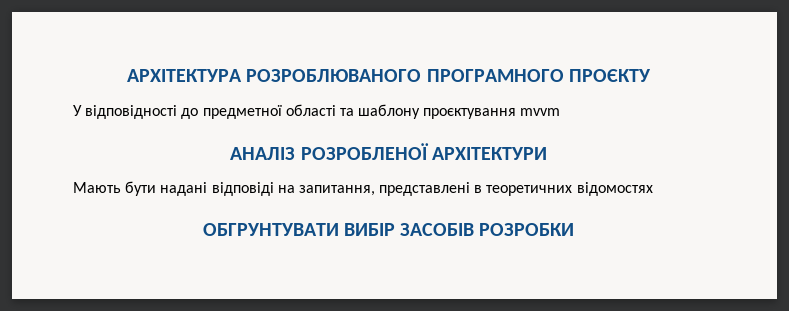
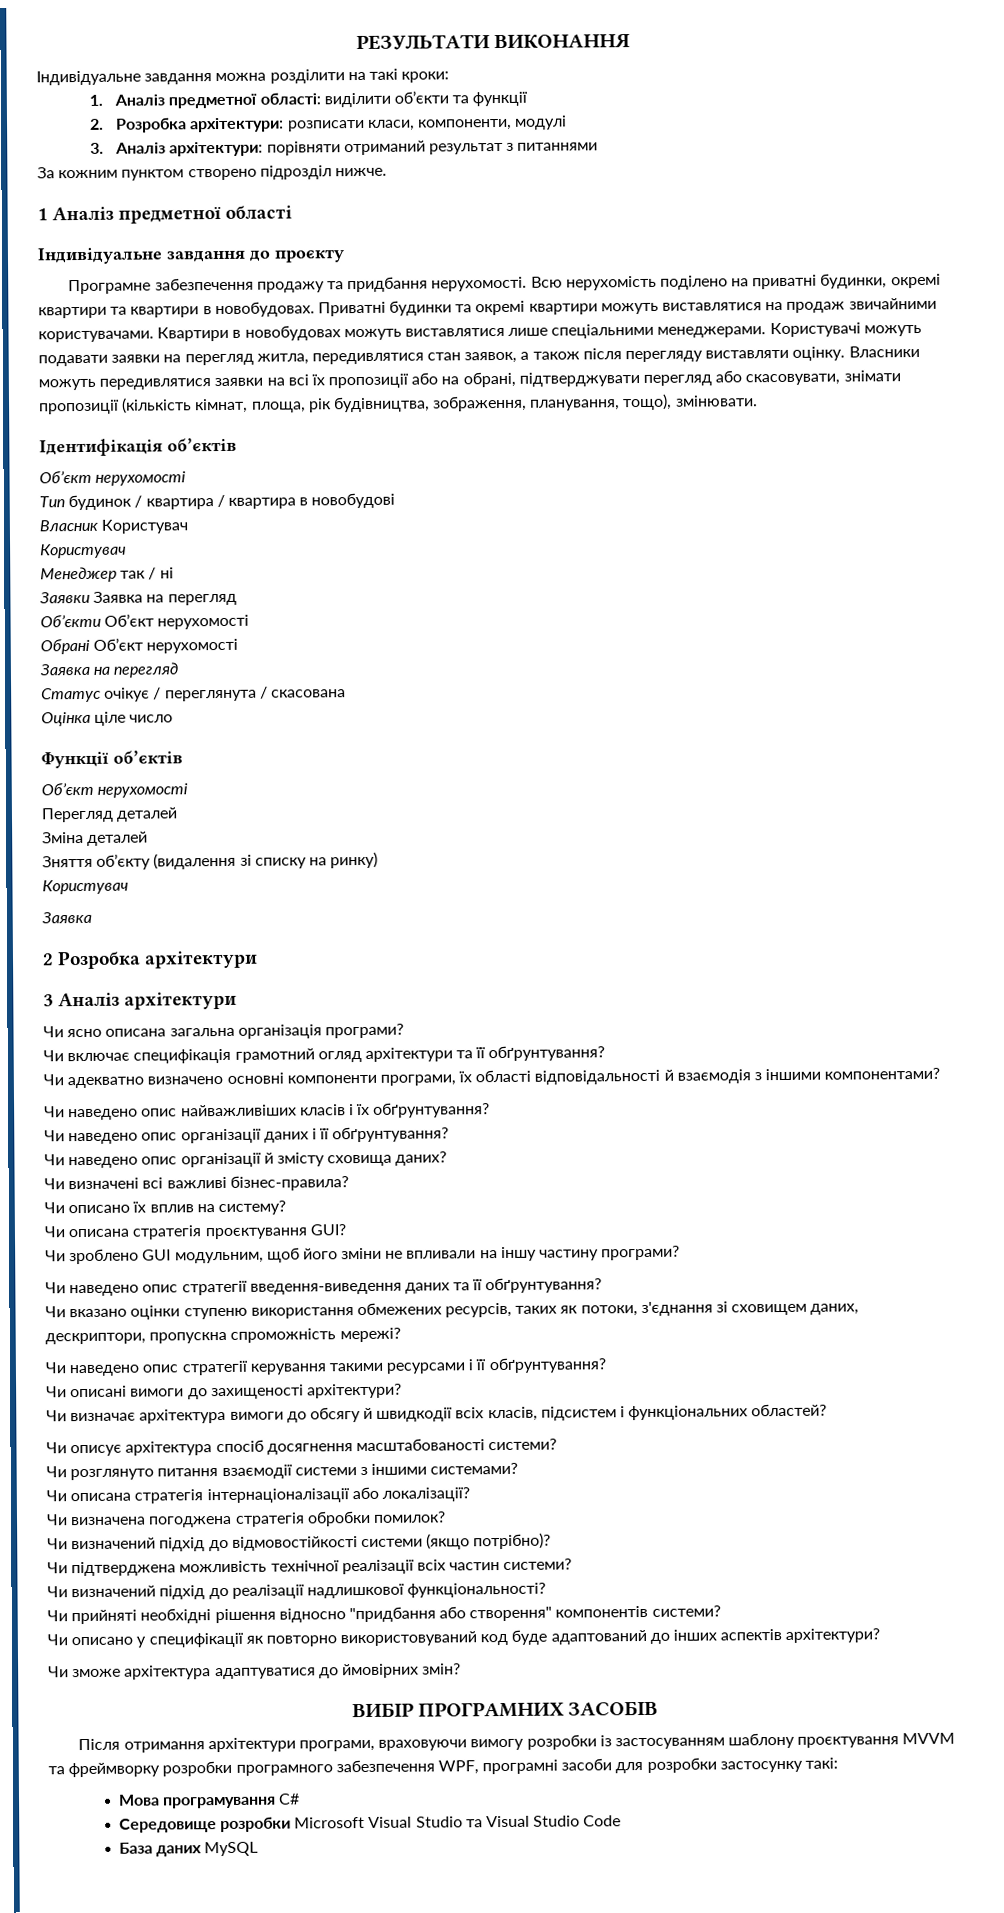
[127,69,651,82] [73,104,561,119] [230,143,547,160] [73,181,653,196] [202,223,575,236] АРХІТЕКТУРА РОЗРОБЛЮВАНОГО ПРОГРАМНОГО ПРОЄКТУ // У відповідності до предметної області та шаблону проєктування mvvm // АНАЛІЗ РОЗРОБЛЕНОЇ АРХІТЕКТУРИ // Мають бути надані відповіді на запитання, представлені в теоретичних відомостях // ОБГРУНТУВАТИ ВИБІР ЗАСОБІВ РОЗРОБКИ -> [355,33,631,51] [36,68,450,86] [88,90,529,109] [88,115,568,133] [89,140,599,157] [37,165,387,181] [37,205,293,224] [37,247,345,265] [68,273,941,295] [38,297,937,319] [38,322,922,343] [38,345,920,367] [38,370,901,391] [39,393,758,415] [39,437,237,457] [39,470,187,486] [39,492,396,511] [39,519,189,534] [40,543,127,559] [40,566,174,583] [39,591,237,606] [40,613,250,630] [40,637,239,655] [39,662,179,678] [41,686,346,703] [41,711,174,727] [41,750,183,769] [41,782,189,798] [41,807,179,823] [42,831,149,846] [42,851,379,870] [42,879,129,895] [41,911,92,924] [42,950,259,970] [43,991,238,1010] [43,1023,404,1039] [43,1045,606,1064] [43,1067,941,1089] [44,1102,491,1121] [44,1126,450,1145] [44,1151,448,1169] [44,1175,349,1191] [44,1200,286,1216] [44,1224,346,1240] [45,1245,681,1265] [45,1277,603,1297] [45,1301,860,1320] [45,1327,401,1345] [45,1357,606,1377] [46,1383,402,1400] [46,1403,828,1424] [46,1438,558,1457] [46,1462,519,1481] [46,1486,470,1504] [46,1510,446,1528] [47,1532,552,1552] [47,1558,573,1577] [47,1582,547,1600] [47,1605,721,1625] [47,1628,881,1648] [48,1663,462,1680] [351,1700,659,1718] [78,1732,956,1753] [48,1757,839,1778] [117,1793,301,1809] [118,1815,622,1833] [118,1841,259,1857] РЕЗУЛЬТАТИ ВИКОНАННЯ // Індивідуальне завдання можна розділити на такі кроки: // 1. Аналіз предметної області: виділити об’єкти та функції // 2. Розробка архітектури: розписати класи, компоненти, модулі // 3. Аналіз архітектури: порівняти отриманий результат з питаннями // За кожним пунктом створено підрозділ нижче. // 1 Аналіз предметної області // Індивідуальне завдання до проєкту // Програмне забезпечення продажу та придбання нерухомості. Всю нерухомість поділено на приватні будинки, окремі квартири та квартири в новобудовах. Приватні будинки та окремі квартири можуть виставлятися на продаж звичайними користувачами. Квартири в новобудовах можуть виставлятися лише спеціальними менеджерами. Користувачі можуть подавати заявки на перегляд житла, передивлятися стан заявок, а також після перегляду виставляти оцінку. Власники можуть передивлятися заявки на всі їх пропозиції або на обрані, підтверджувати перегляд або скасовувати, знімати пропозиції (кількість кімнат, площа, рік будівництва, зображення, планування, тощо), змінювати. // Ідентифікація об’єктів // Об’єкт нерухомості // Тип будинок / квартира / квартира в новобудові // Власник Користувач // Користувач // Менеджер так / ні // Заявки Заявка на перегляд // Об’єкти Об’єкт нерухомості // Обрані Об’єкт нерухомості // Заявка на перегляд // Статус очікує / переглянута / скасована // Оцінка ціле число // Функції об’єктів // Об’єкт нерухомості // Перегляд деталей // Зміна деталей // Зняття об’єкту (видалення зі списку на ринку) // Користувач // Заявка // 2 Розробка архітектури // 3 Аналіз архітектури // Чи ясно описана загальна організація програми? // Чи включає специфікація грамотний огляд архітектури та її обґрунтування? // Чи адекватно визначено основні компоненти програми, їх області відповідальності й взаємодія з іншими компонентами? // Чи наведено опис найважливіших класів і їх обґрунтування? // Чи наведено опис організації даних і її обґрунтування? // Чи наведено опис організації й змісту сховища даних? // Чи визначені всі важливі бізнес-правила? // Чи описано їх вплив на систему? // Чи описана стратегія проєктування GUI? // Чи зроблено GUI модульним, щоб його зміни не впливали на іншу частину програми? // Чи наведено опис стратегії введення-виведення даних та її обґрунтування? // Чи вказано оцінки ступеню використання обмежених ресурсів, таких як потоки, з'єднання зі сховищем даних, дескриптори, пропускна спроможність мережі? // Чи наведено опис стратегії керування такими ресурсами і її обґрунтування? // Чи описані вимоги до захищеності архітектури? // Чи визначає архітектура вимоги до обсягу й швидкодії всіх класів, підсистем і функціональних областей? // Чи описує архітектура спосіб досягнення масштабованості системи? // Чи розглянуто питання взаємодії системи з іншими системами? // Чи описана стратегія інтернаціоналізації або локалізації? // Чи визначена погоджена стратегія обробки помилок? // Чи визначений підхід до відмовостійкості системи (якщо потрібно)? // Чи підтверджена можливість технічної реалізації всіх частин системи? // Чи визначений підхід до реалізації надлишкової функціональності? // Чи прийняті необхідні рішення відносно "придбання або створення" компонентів системи? // Чи описано у специфікації як повторно використовуваний код буде адаптований до інших аспектів архітектури? // Чи зможе архітектура адаптуватися до ймовірних змін? // ВИБІР ПРОГРАМНИХ ЗАСОБІВ // Після отримання архітектури програми, враховуючи вимогу розробки із застосуванням шаблону проєктування MVVM та фреймворку розробки програмного забезпечення WPF, програмні засоби для розробки застосунку такі: // Мова програмування C# // Середовище розробки Microsoft Visual Studio та Visual Studio Code // База даних MySQL

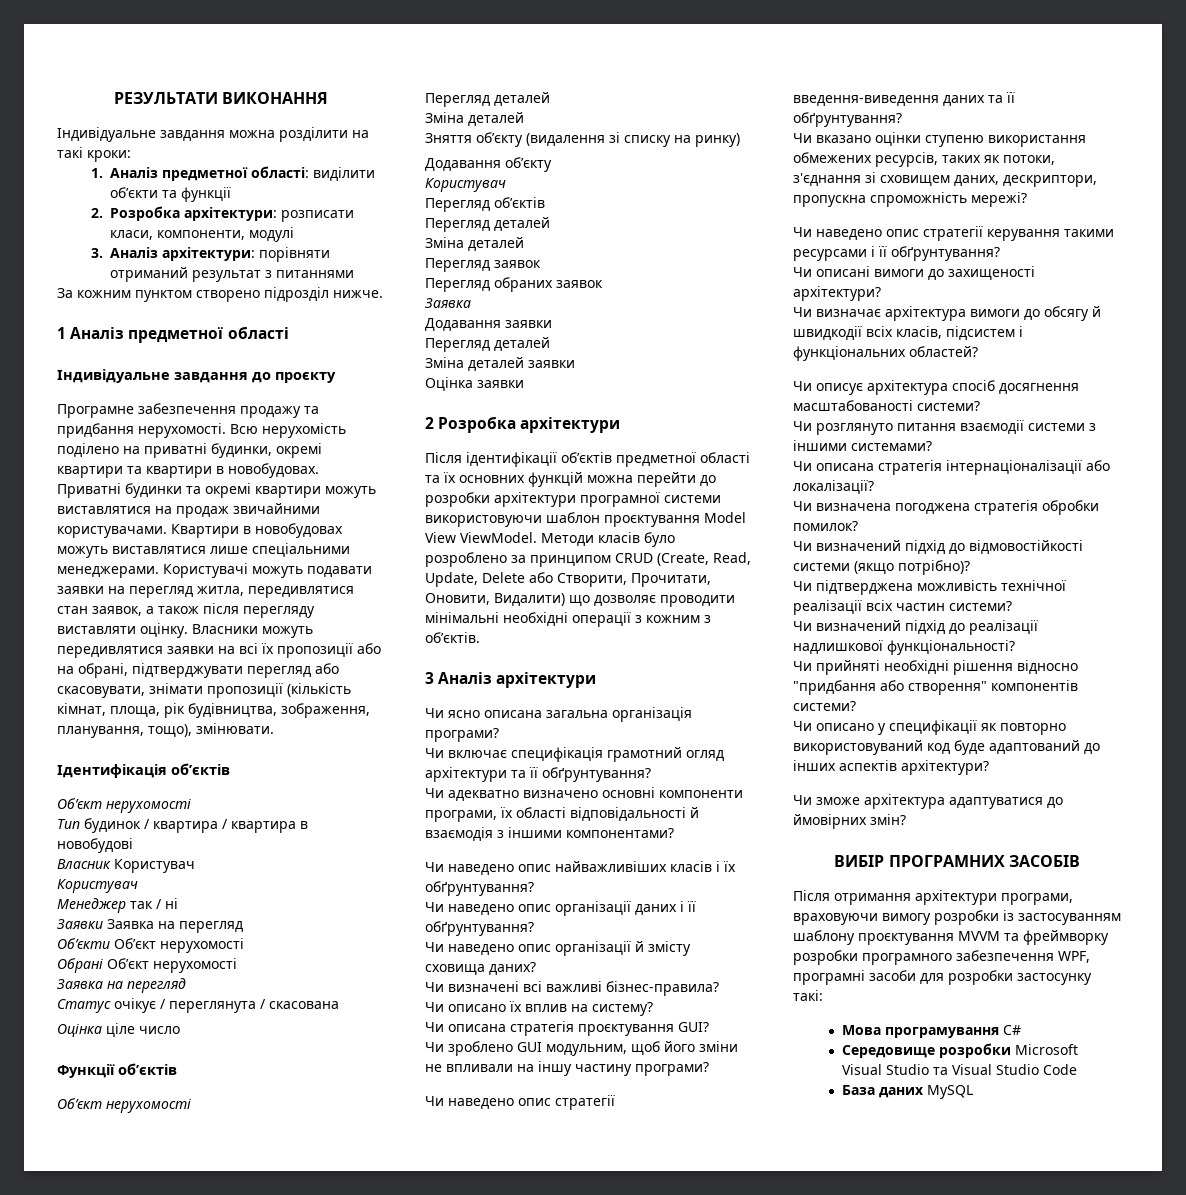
[42,879,129,895] [41,911,92,924] [42,950,259,970] // Користувач // Заявка // 2 Розробка архітектури -> [425,157,552,172] [425,178,506,192] [425,197,545,212] [425,217,550,232] [425,237,524,251] [425,258,541,272] [425,277,603,292] [424,298,471,308] [425,318,552,331] [425,337,550,352] [425,357,575,371] [425,377,524,391] [425,416,621,433] [425,452,750,467] [425,472,716,487] [425,492,721,507] [425,512,746,527] [425,532,675,547] [425,552,751,567] [425,572,711,587] [425,593,735,607] [425,612,711,627] [425,632,480,643] // Додавання об’єкту // Користувач // Перегляд об’єктів // Перегляд деталей // Зміна деталей // Перегляд заявок // Перегляд обраних заявок // Заявка // Додавання заявки // Перегляд деталей // Зміна деталей заявки // Оцінка заявки // 2 Розробка архітектури // Після ідентифікації об’єктів предметної області та їх основних функцій можна перейти до розробки архітектури програмної системи використовуючи шаблон проєктування Model View ViewModel. Методи класів було розроблено за принципом CRUD (Create, Read, Update, Delete або Створити, Прочитати, Оновити, Видалити) що дозволяє проводити мінімальні необхідні операції з кожним з об’єктів.

